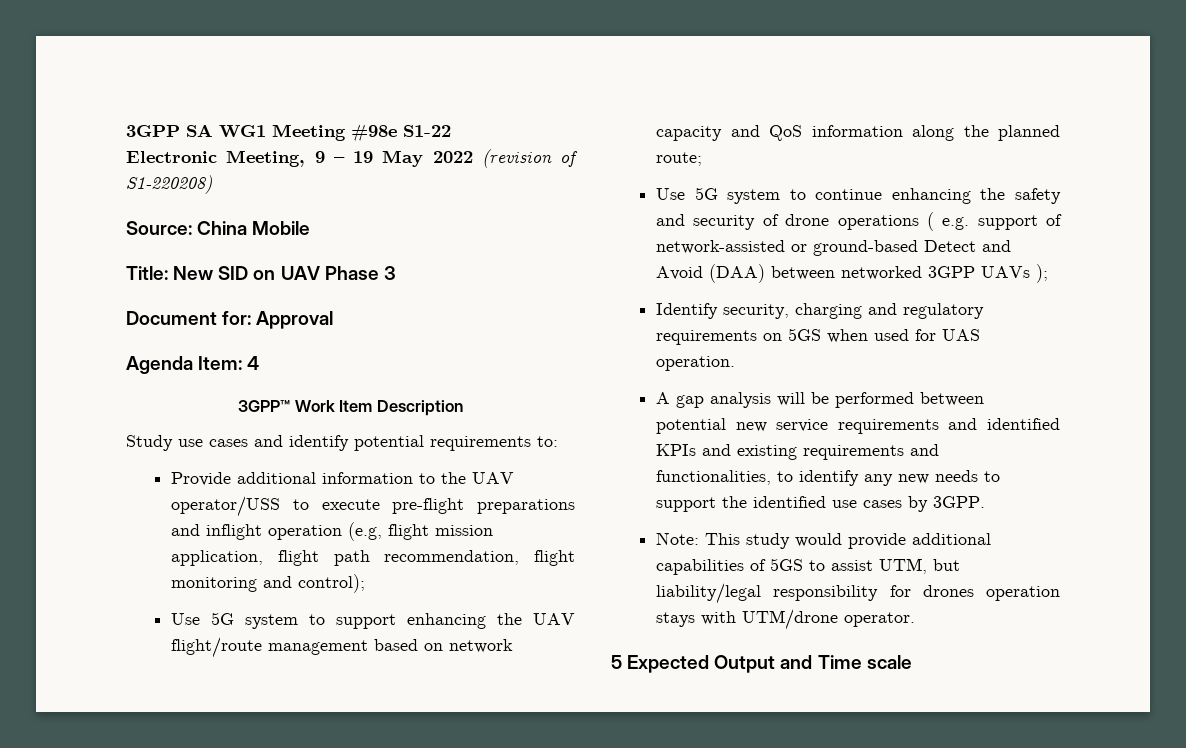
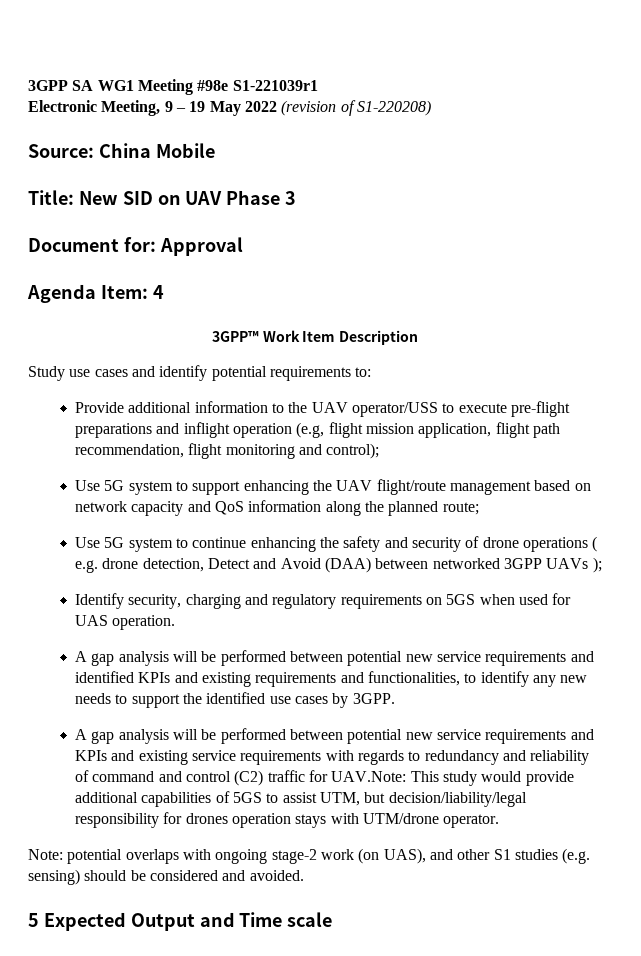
[403,125,451,137] S1-22 -> [232,80,318,91] S1-221039r1
[977,214,1062,230] [656,240,919,256] support of network-assisted or ground-based -> [102,558,204,572] drone detection,
[656,532,700,545] Note: -> [75,728,594,744] [75,750,590,765] [75,770,407,786] A gap analysis will be performed between potential new service requirements and KPIs and existing service requirements with regards to redundancy and reliability of command and control (C2) traffic for UAV.Note:
[656,583,762,604] liability/legal -> [388,792,527,807] decision/liability/legal
(916, 619) none -> [28,848,591,864] [28,869,304,885] // Note: potential overlaps with ongoing stage-2 work (on UAS), and other S1 studies (e.g. sensing) should be considered and avoided.

